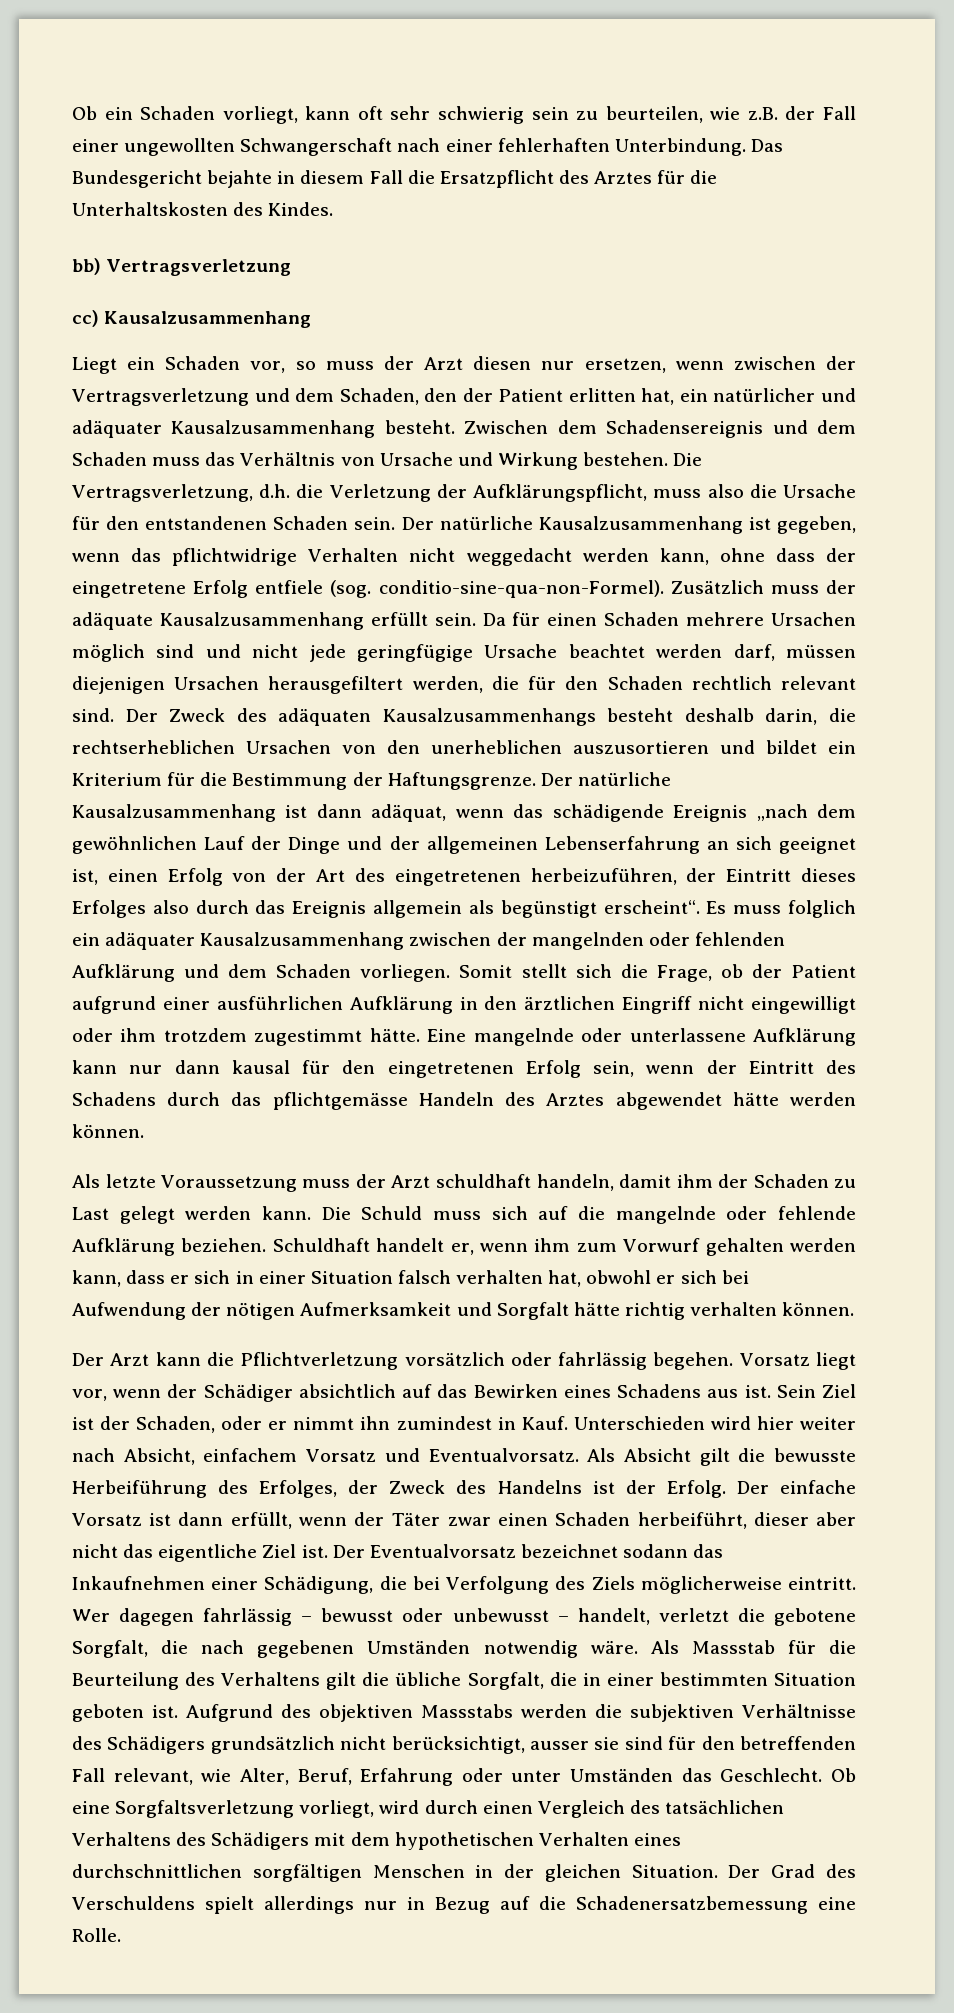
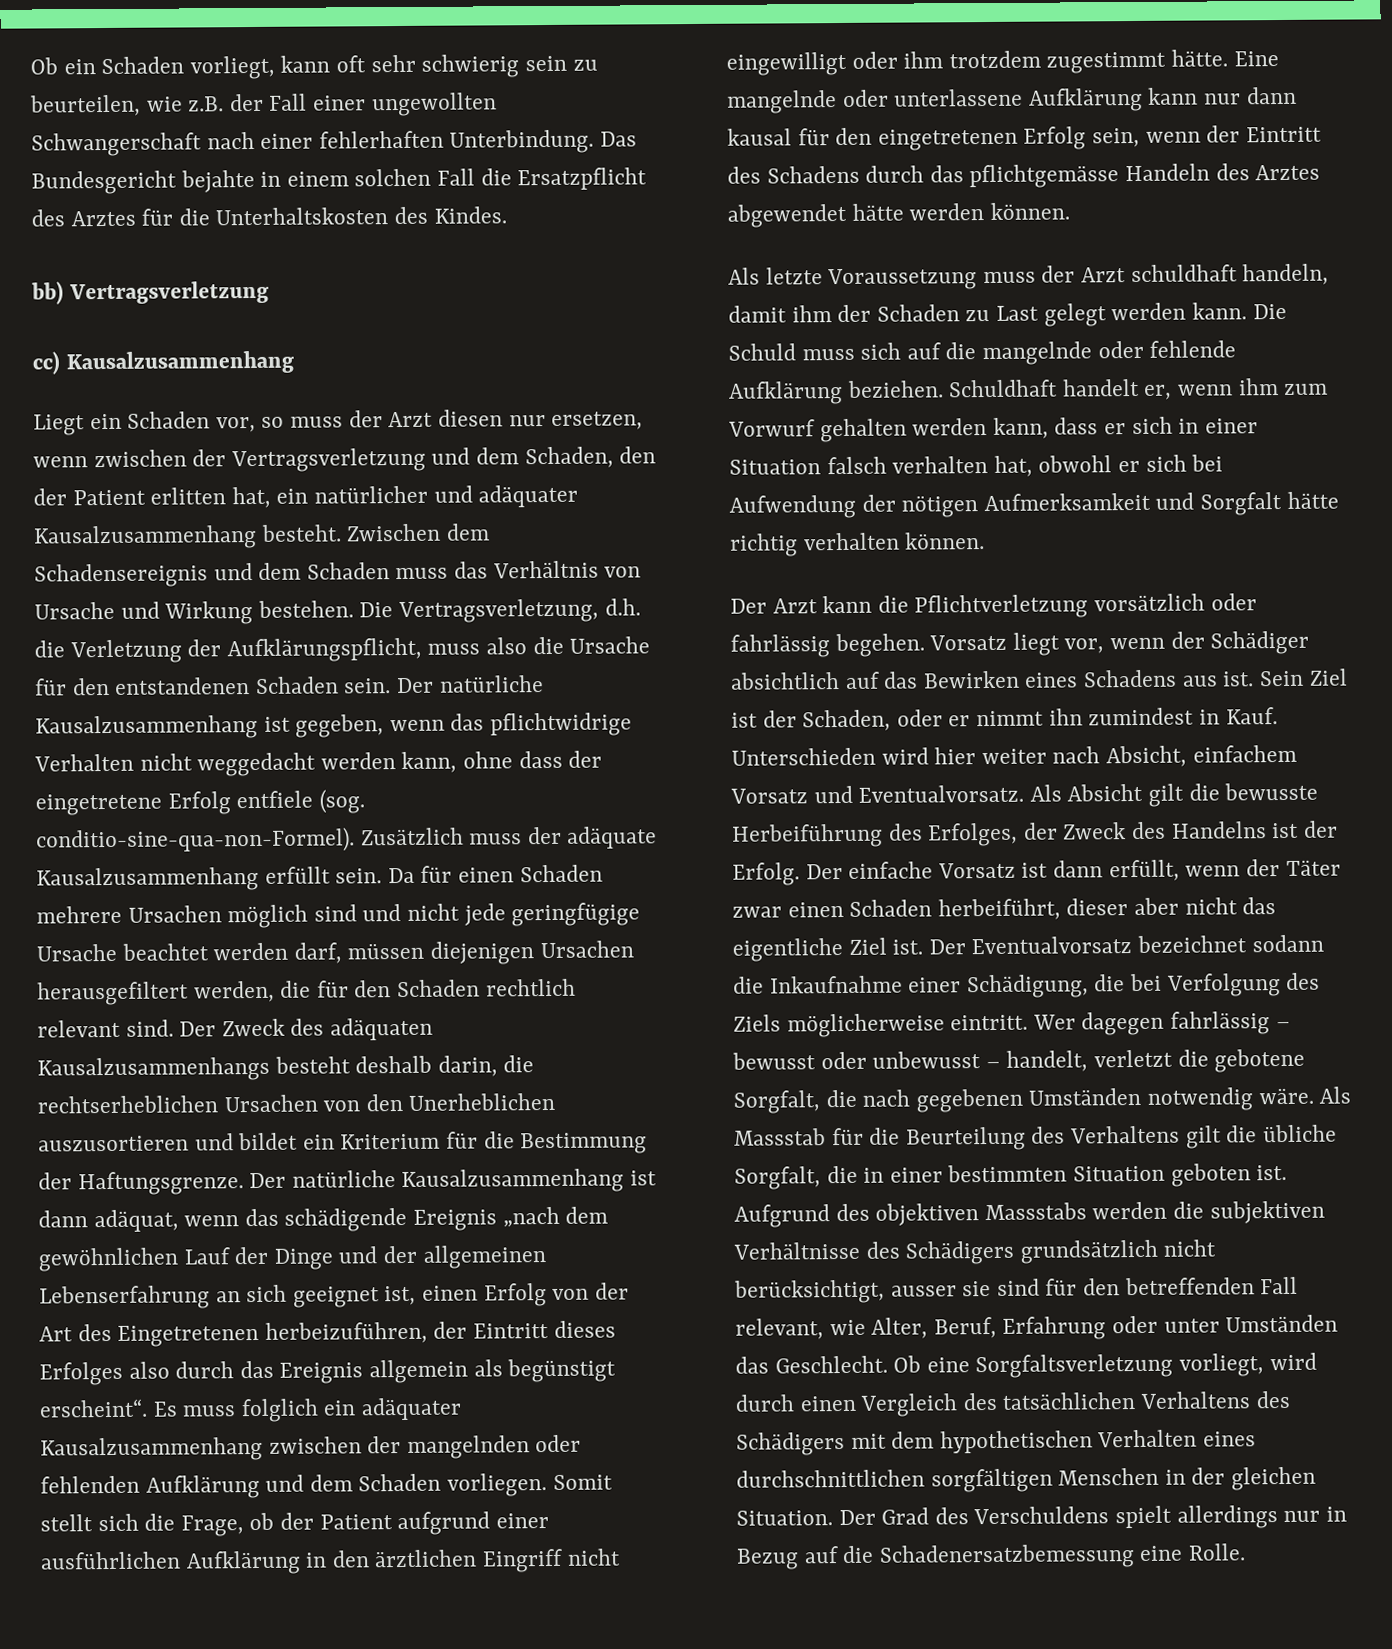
[300,170,365,184] diesem -> [286,168,432,187] einem solchen
[431,740,562,754] unerheblichen -> [408,1092,556,1111] Unerheblichen
[394,869,521,886] eingetretenen -> [117,1324,260,1347] Eingetretenen
[693,1544,724,1558] [72,1576,205,1590] das Inkaufnehmen -> [733,975,903,994] die Inkaufnahme

